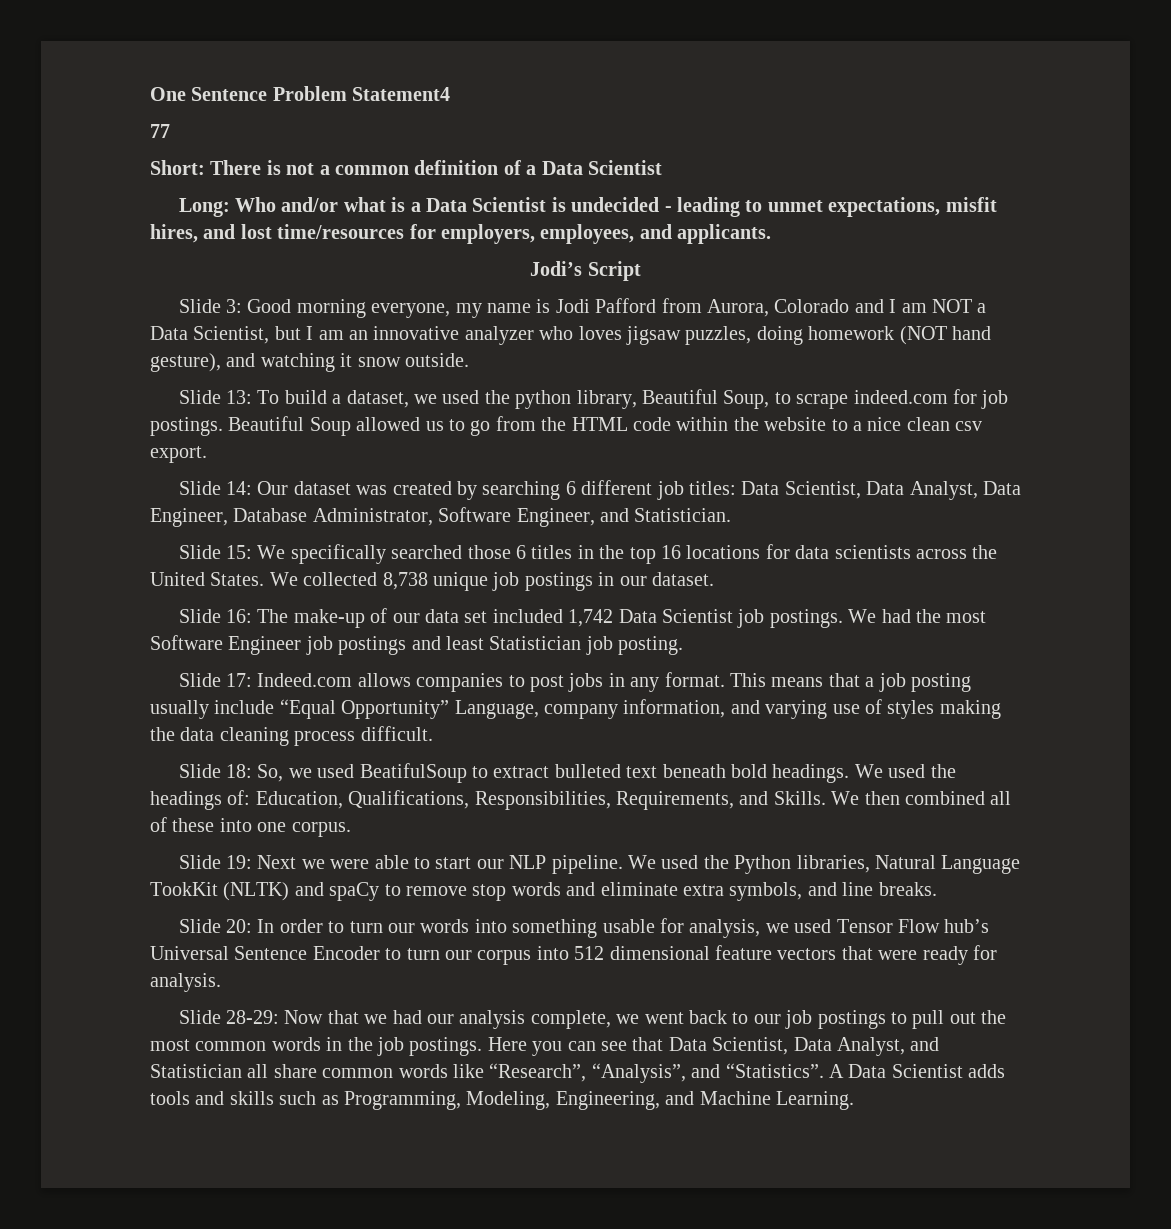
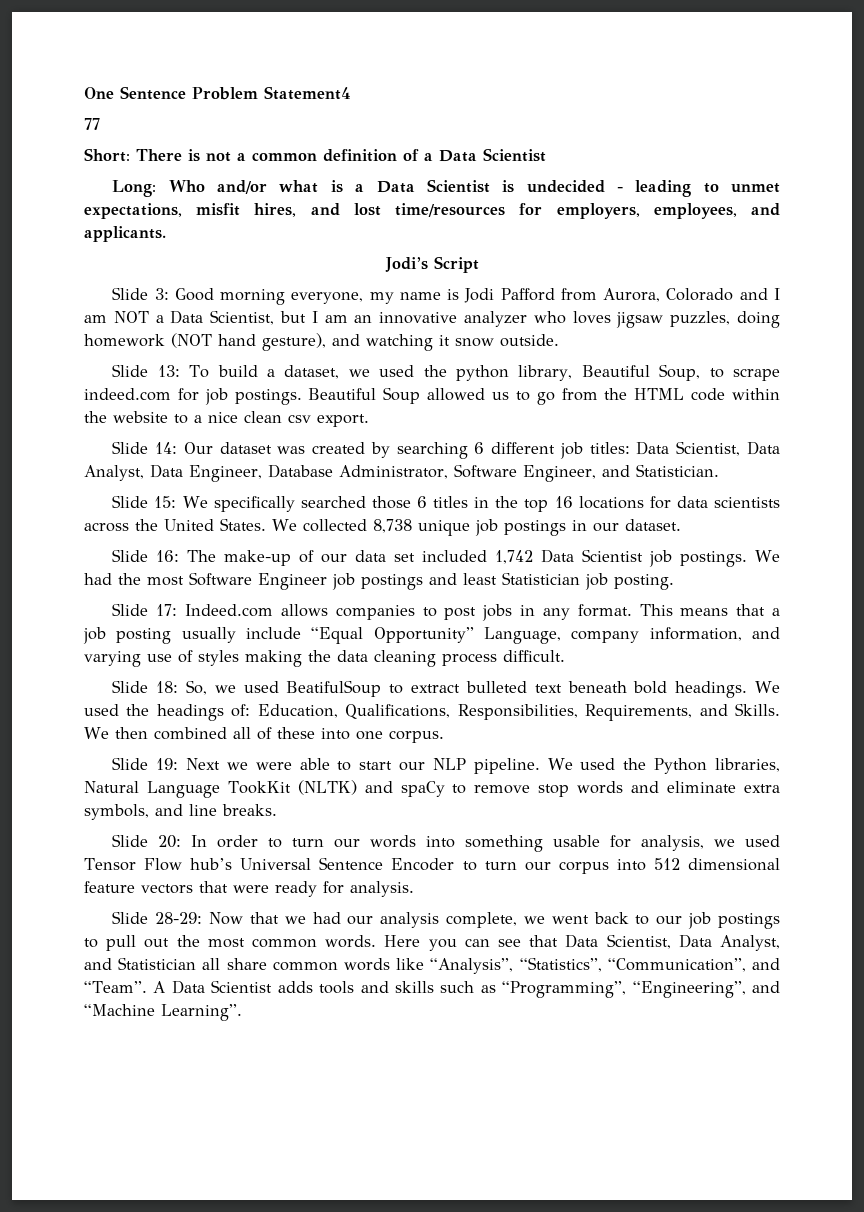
[271,1037,483,1056] words in the job postings. -> [325,935,377,948] words.
[489,1063,824,1083] “Research”, “Analysis”, and “Statistics”. -> [430,957,780,974] [84,981,147,993] “Analysis”, “Statistics”, “Communication”, and “Team”.
[344,1091,854,1110] Programming, Modeling, Engineering, and Machine Learning. -> [502,981,780,998] [84,1004,242,1021] “Programming”, “Engineering”, and “Machine Learning”.

